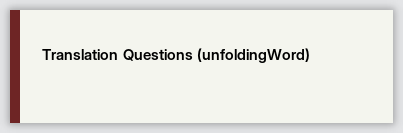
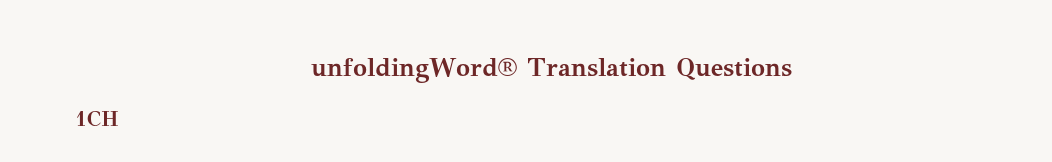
(42, 54) none -> [311,58,518,83] unfoldingWord®
[196,48,310,63] (unfoldingWord) -> [75,110,118,127] // 1CH

